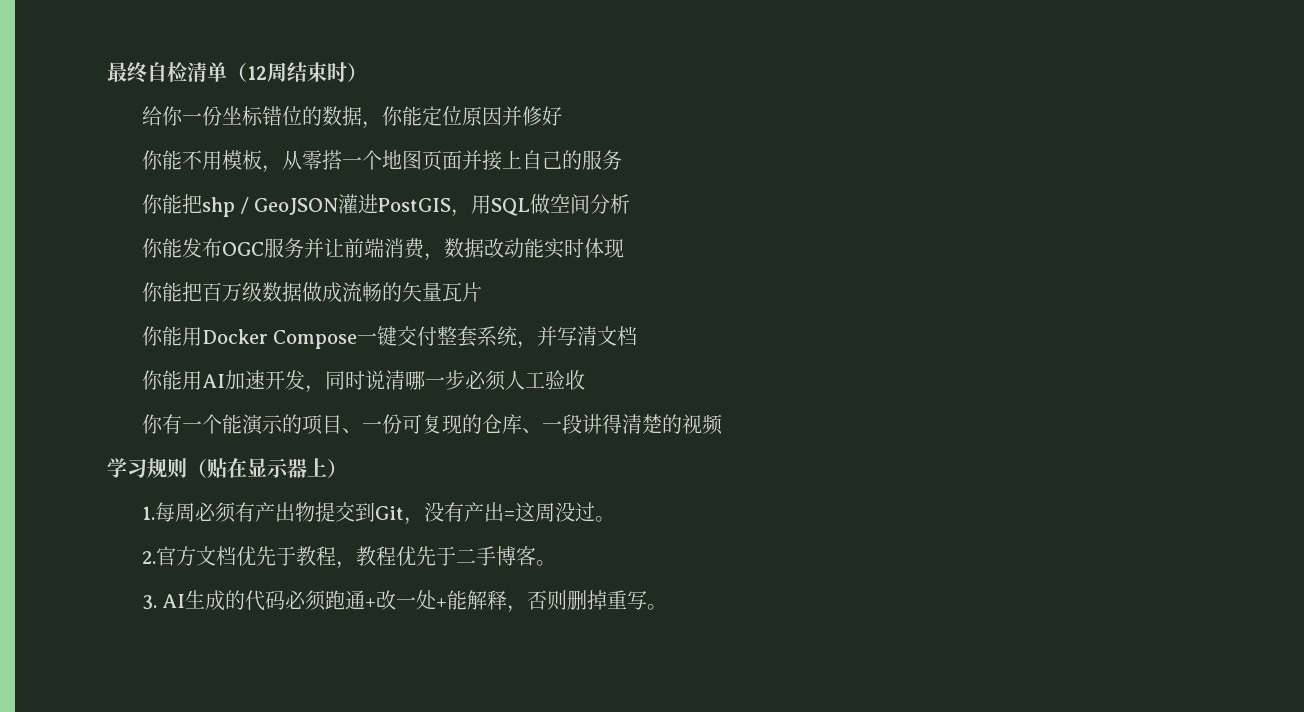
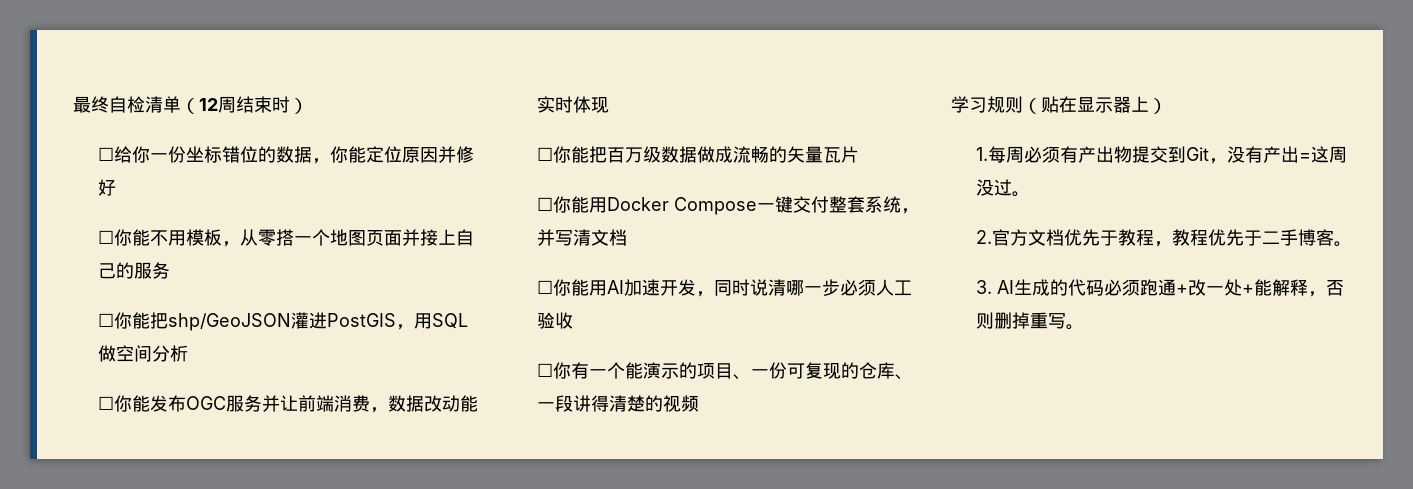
(367, 72) none -> [97,147,114,161] ☐
(562, 116) none -> [97,230,114,244] ☐
[141,194,339,217] 你能把shp / GeoJSON -> [97,312,291,331] ☐你能把shp/GeoJSON
(631, 204) none -> [97,396,114,410] ☐
(624, 248) none -> [536,147,553,161] ☐
(482, 292) none -> [536,197,553,211] ☐
(638, 336) none -> [536,280,553,294] ☐
(585, 380) none -> [536,363,553,377] ☐

